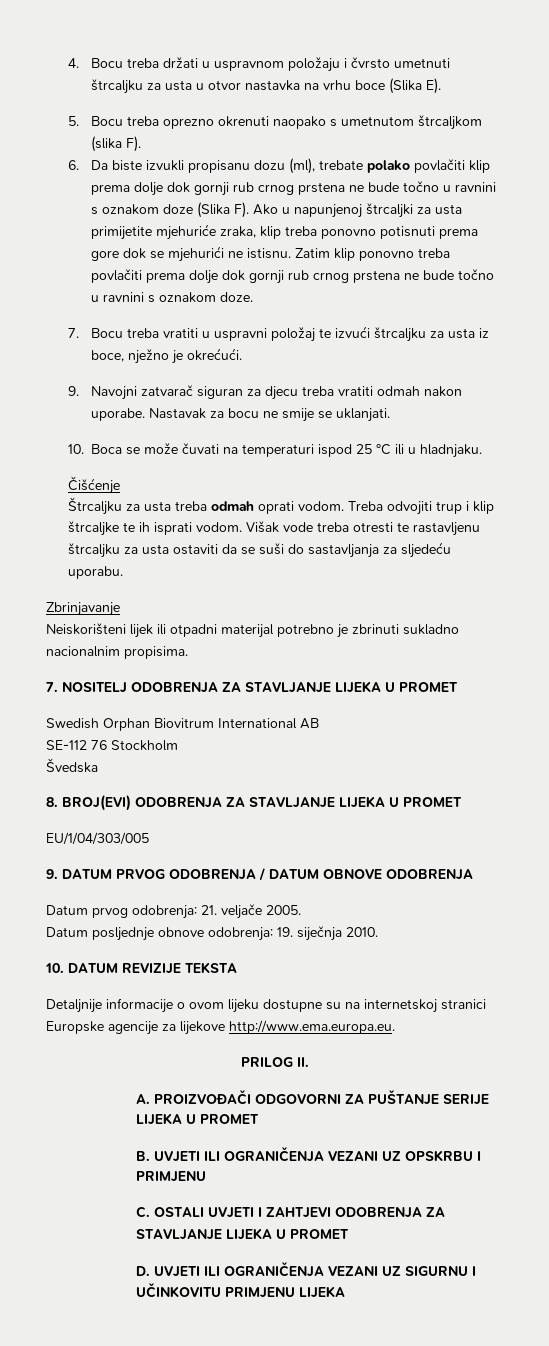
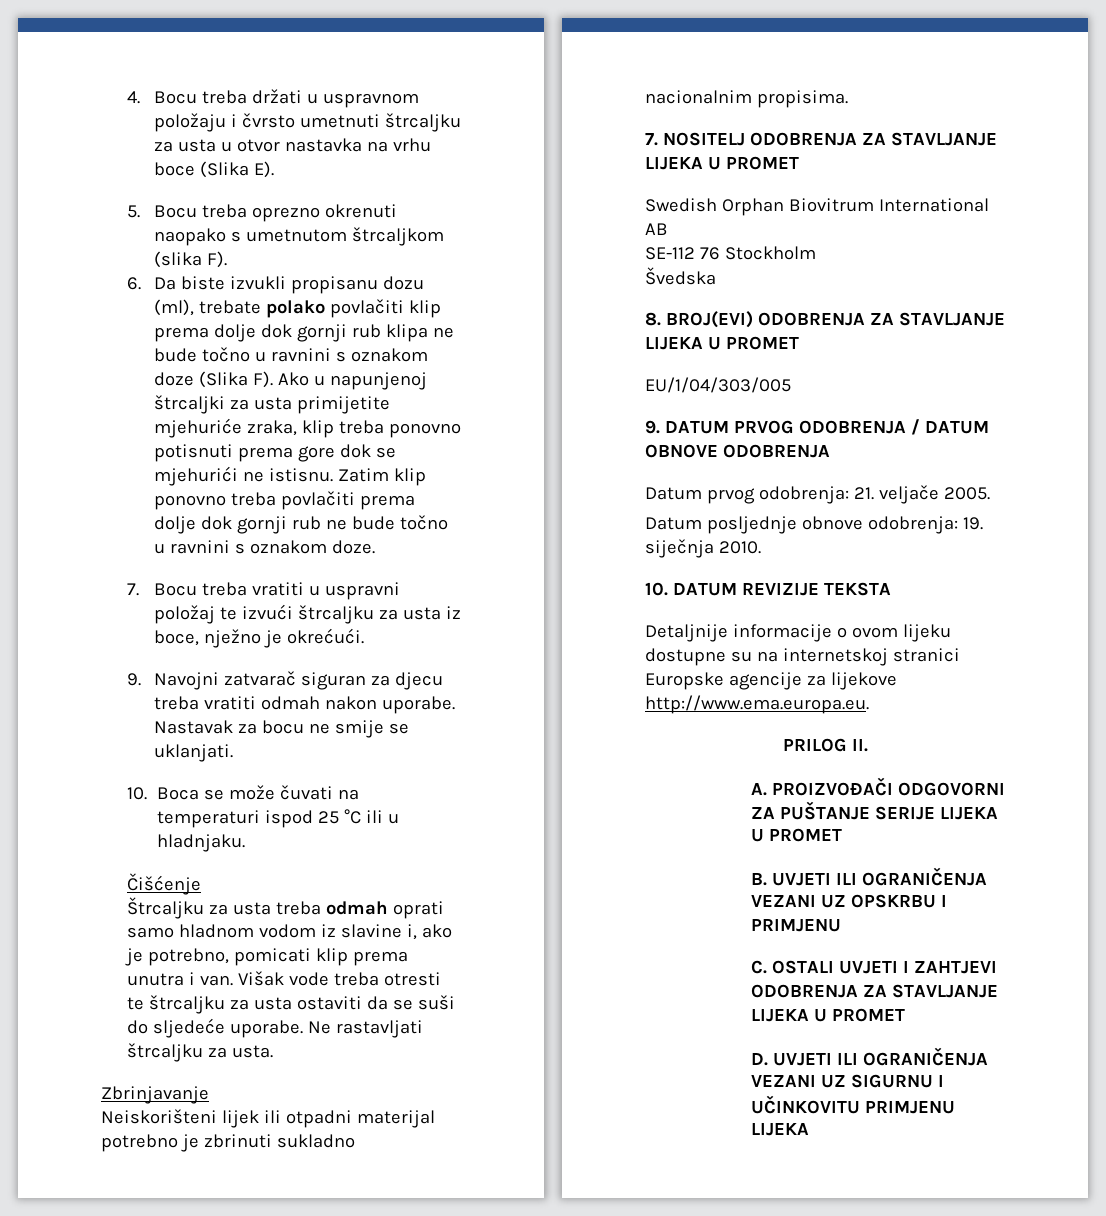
[257,182,345,195] crnog prstena -> [385,324,428,342] klipa
[312,270,400,283] crnog prstena -> (321, 523) none
[298,501,495,515] [68,521,243,536] vodom. Treba odvojiti trup i klip štrcaljke te ih isprati vodom. -> [127,924,453,940] [125,948,409,966] [127,972,234,986] samo hladnom vodom iz slavine i, ako je potrebno, pomicati klip prema unutra i van.
[413,522,481,536] rastavljenu -> (145, 1003) none
[308,542,452,558] [68,566,124,579] sastavljanja za sljedeću uporabu. -> [153,1018,424,1038] [127,1043,274,1062] sljedeće uporabe. Ne rastavljati štrcaljku za usta.

